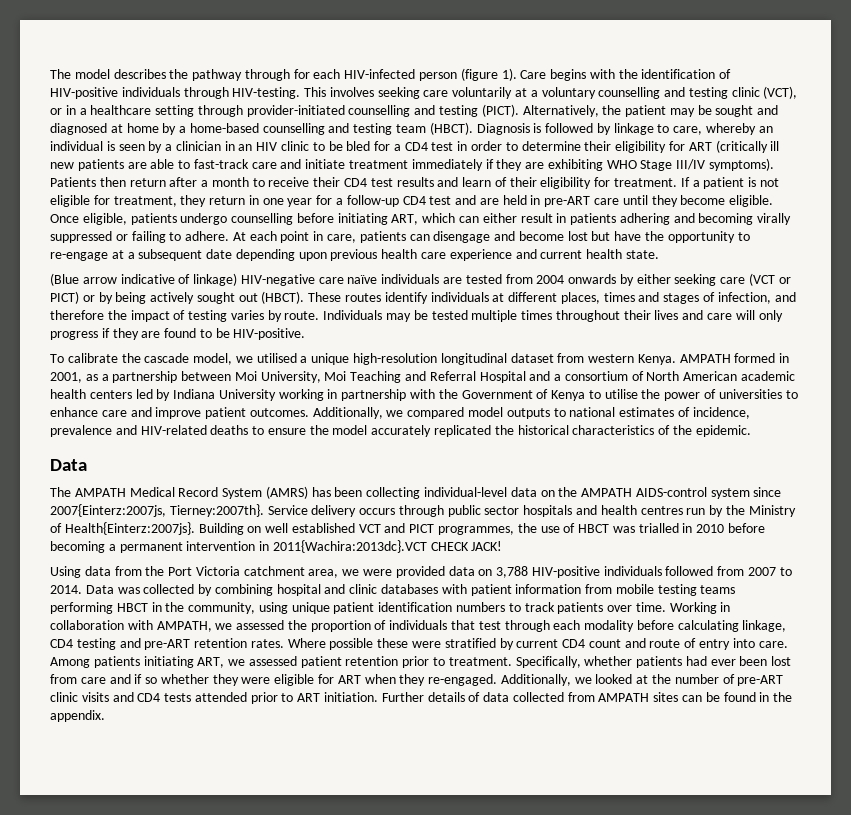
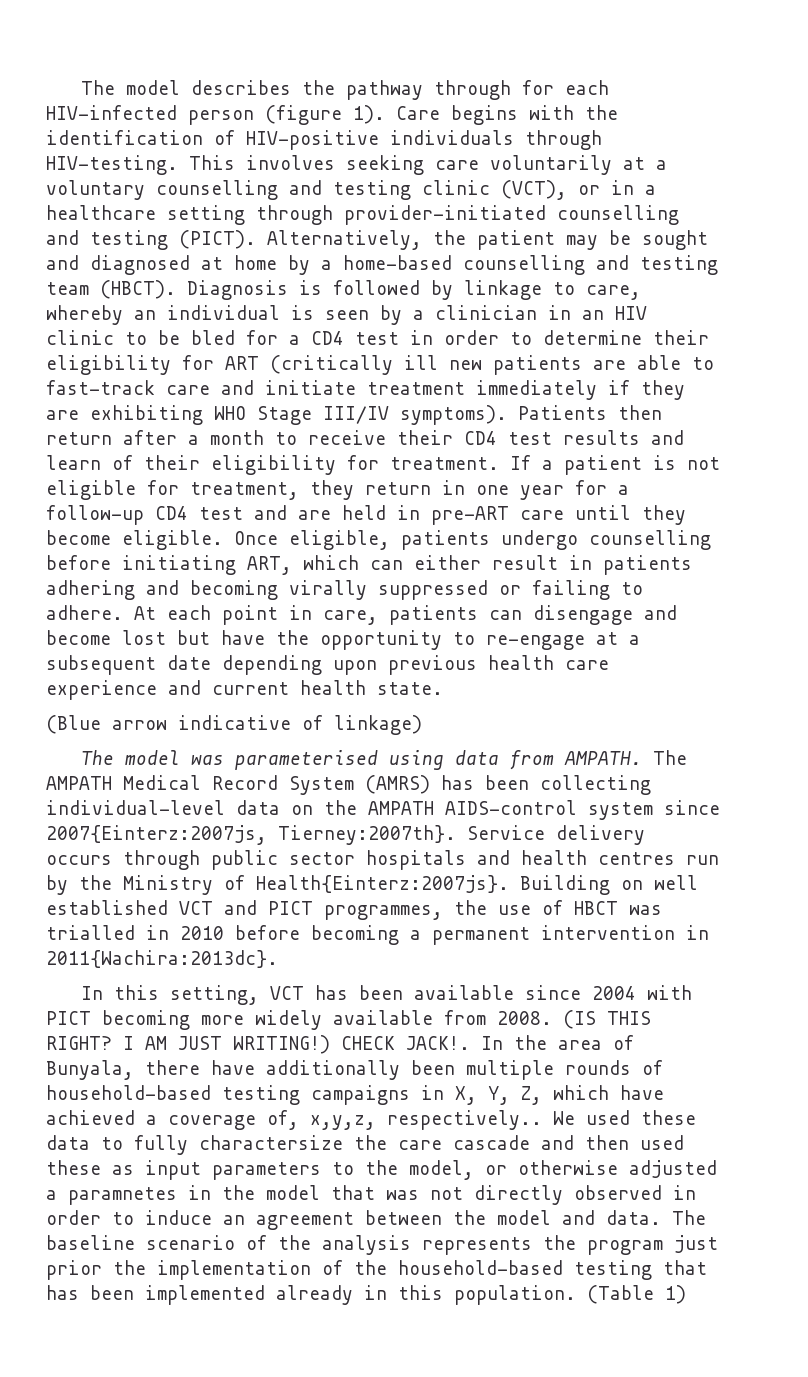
[240,273,791,286] [50,291,796,304] [50,310,783,322] [50,328,306,340] [50,353,790,365] [50,371,796,383] [50,389,798,401] [50,407,750,419] [50,425,751,437] [50,459,87,471] HIV-negative care naïve individuals are tested from 2004 onwards by either seeking care (VCT or PICT) or by being actively sought out (HBCT). These routes identify individuals at different places, times and stages of infection, and therefore the impact of testing varies by route. Individuals may be tested multiple times throughout their lives and care will only progress if they are found to be HIV-positive. // To calibrate the cascade model, we utilised a unique high-resolution longitudinal dataset from western Kenya. AMPATH formed in 2001, as a partnership between Moi University, Moi Teaching and Referral Hospital and a consortium of North American academic health centers led by Indiana University working in partnership with the Government of Kenya to utilise the power of universities to enhance care and improve patient outcomes. Additionally, we compared model outputs to national estimates of incidence, prevalence and HIV-related deaths to ensure the model accurately replicated the historical characteristics of the epidemic. // Data // -> [80,750,642,770] // The model was parameterised using data from AMPATH.
[272,540,503,553] [50,566,792,578] [50,584,736,596] [50,602,731,614] [50,620,787,632] [50,638,788,650] [50,656,792,668] [50,674,784,686] [50,692,793,704] [50,710,105,722] 2011{Wachira:2013dc}.VCT CHECK JACK! // Using data from the Port Victoria catchment area, we were provided data on 3,788 HIV-positive individuals followed from 2007 to 2014. Data was collected by combining hospital and clinic databases with patient information from mobile testing teams performing HBCT in the community, using unique patient identification numbers to track patients over time. Working in collaboration with AMPATH, we assessed the proportion of individuals that test through each modality before calculating linkage, CD4 testing and pre-ART retention rates. Where possible these were stratified by current CD4 count and route of entry into care. Among patients initiating ART, we assessed patient retention prior to treatment. Specifically, whether patients had ever been lost from care and if so whether they were eligible for ART when they re-engaged. Additionally, we looked at the number of pre-ART clinic visits and CD4 tests attended prior to ART initiation. Further details of data collected from AMPATH sites can be found in the appendix. -> [46,950,278,968] [80,985,692,1005] [46,1010,651,1030] [46,1035,634,1054] [46,1060,663,1080] [46,1085,664,1105] [46,1110,696,1130] [46,1135,684,1155] [46,1160,717,1180] [46,1185,696,1205] [46,1210,706,1230] [46,1235,718,1255] [46,1260,707,1280] [46,1285,686,1305] 2011{Wachira:2013dc}. // In this setting, VCT has been available since 2004 with PICT becoming more widely available from 2008. (IS THIS RIGHT? I AM JUST WRITING!) CHECK JACK!. In the area of Bunyala, there have additionally been multiple rounds of household-based testing campaigns in X, Y, Z, which have achieved a coverage of, x,y,z, respectively.. We used these data to fully charactersize the care cascade and then used these as input parameters to the model, or otherwise adjusted a paramnetes in the model that was not directly observed in order to induce an agreement between the model and data. The baseline scenario of the analysis represents the program just prior the implementation of the household-based testing that has been implemented already in this population. (Table 1)

